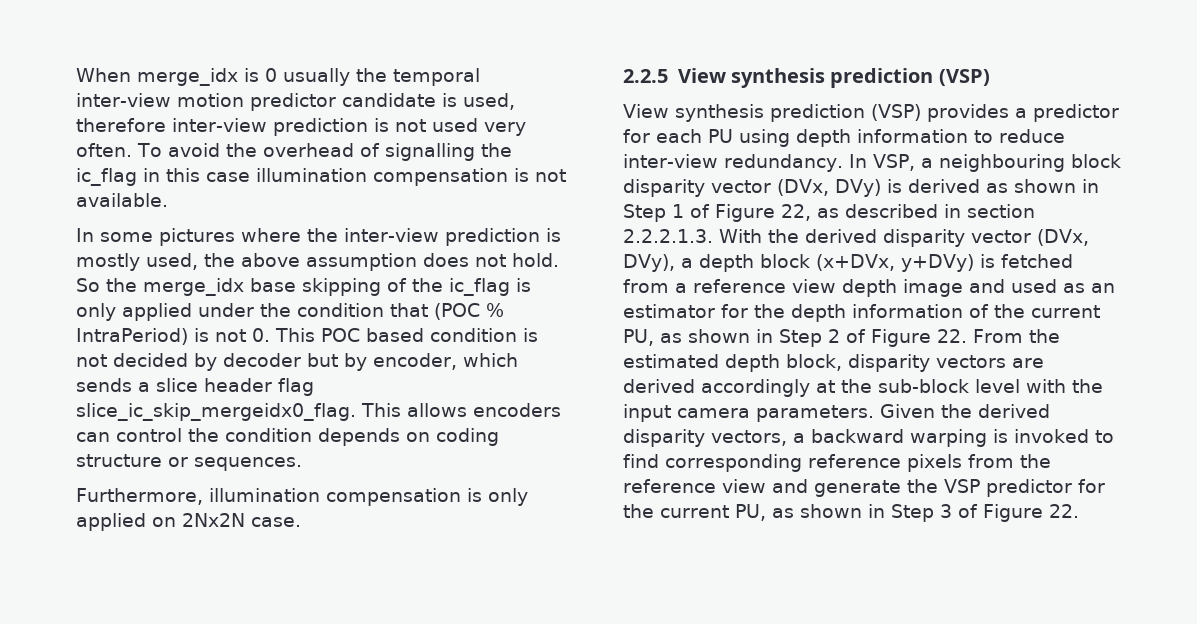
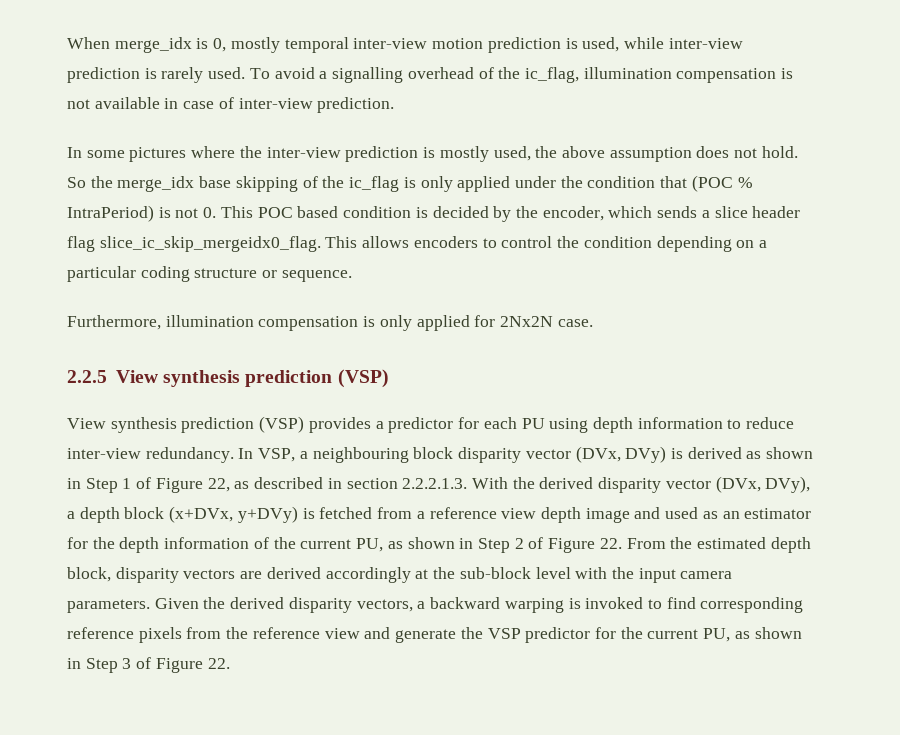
[265,68,387,86] 0 usually the -> [213,37,280,53] 0, mostly
[249,93,436,111] predictor candidate -> [487,37,561,53] prediction
[76,118,526,136] [76,143,512,161] [76,168,566,186] [76,193,168,207] therefore inter-view prediction is not used very often. To avoid the overhead of signalling the ic_flag in this case illumination compensation is not available. -> [623,37,743,49] [67,67,794,83] [67,97,395,113] while inter-view prediction is rarely used. To avoid a signalling overhead of the ic_flag, illumination compensation is not available in case of inter-view prediction.
[76,354,107,367] not -> (428, 212) none
[223,353,367,371] decoder but by -> [515,206,538,218] the
[76,432,110,442] can -> [482,238,497,248] to
[318,428,430,446] depends on -> [656,236,767,252] [67,266,136,282] depending on a particular
[194,457,302,471] sequences. -> [281,270,352,282] sequence.
[152,517,176,527] on -> [474,315,496,327] for

